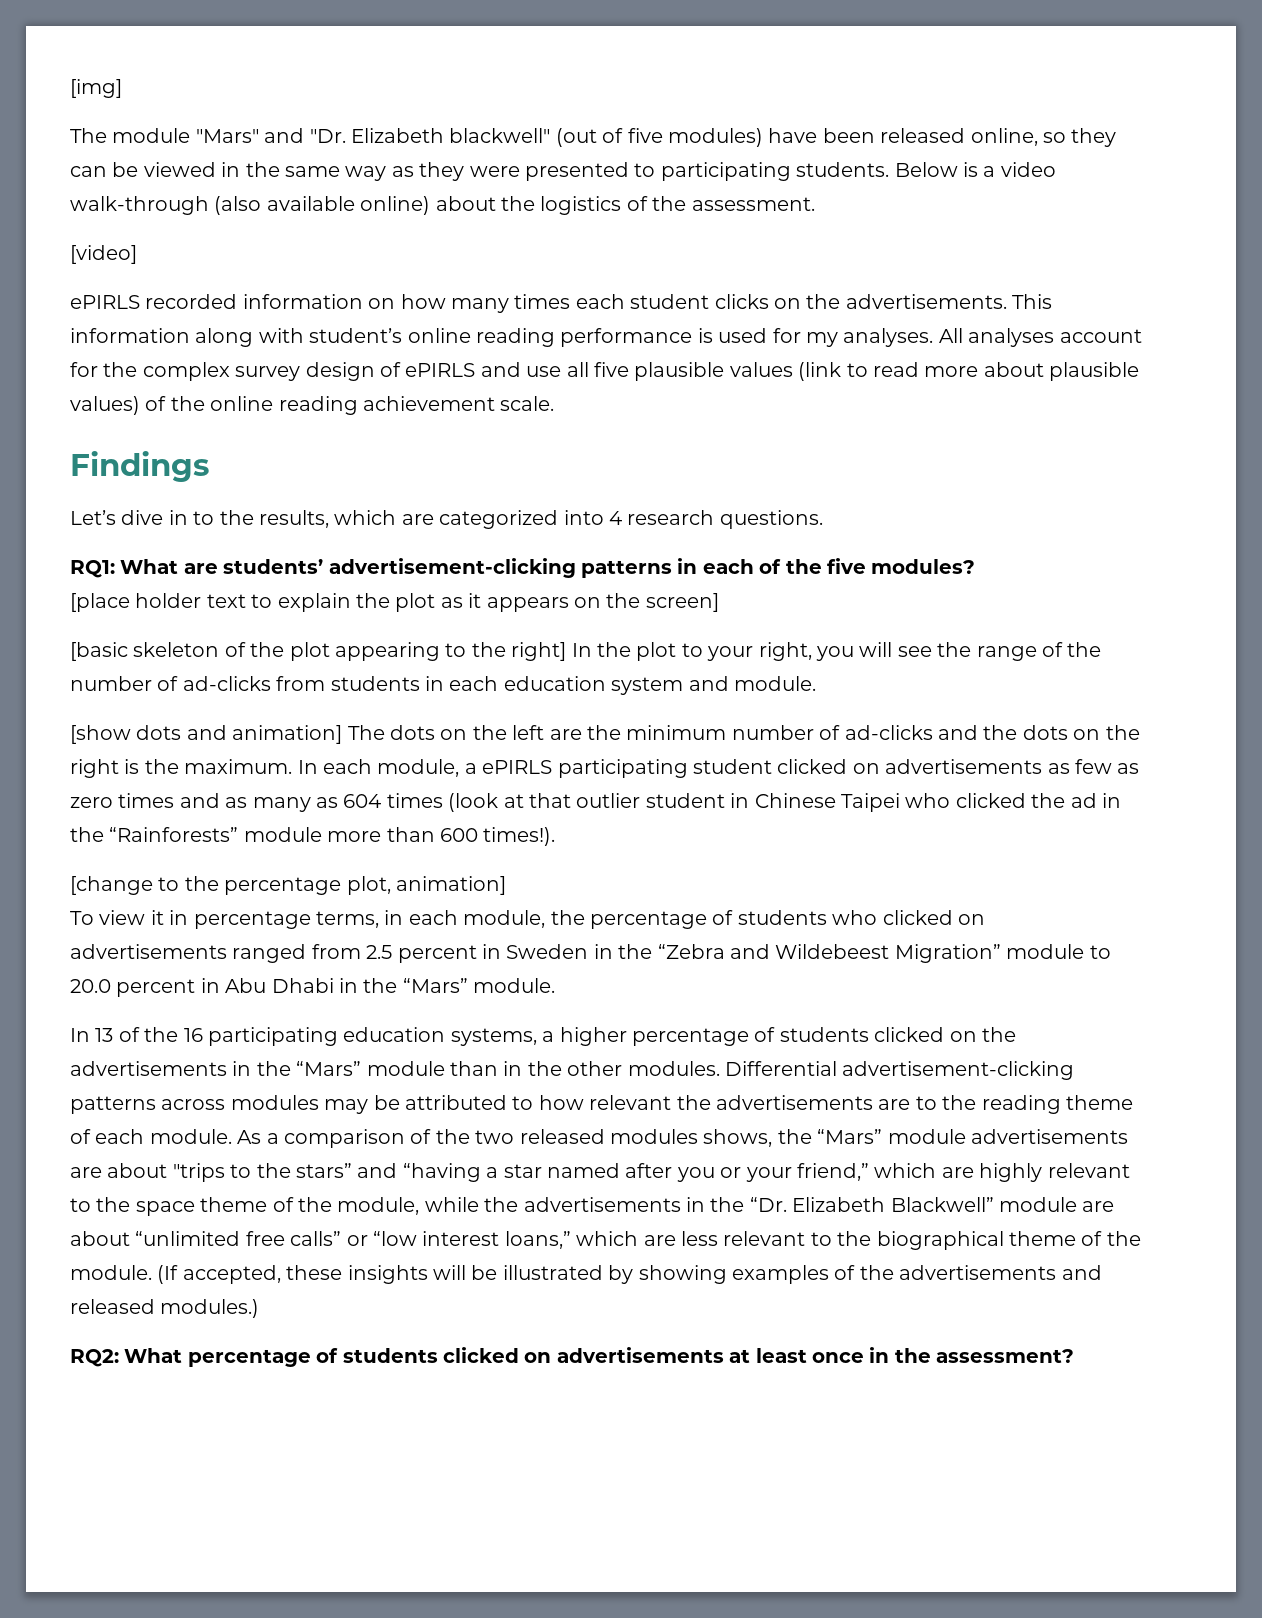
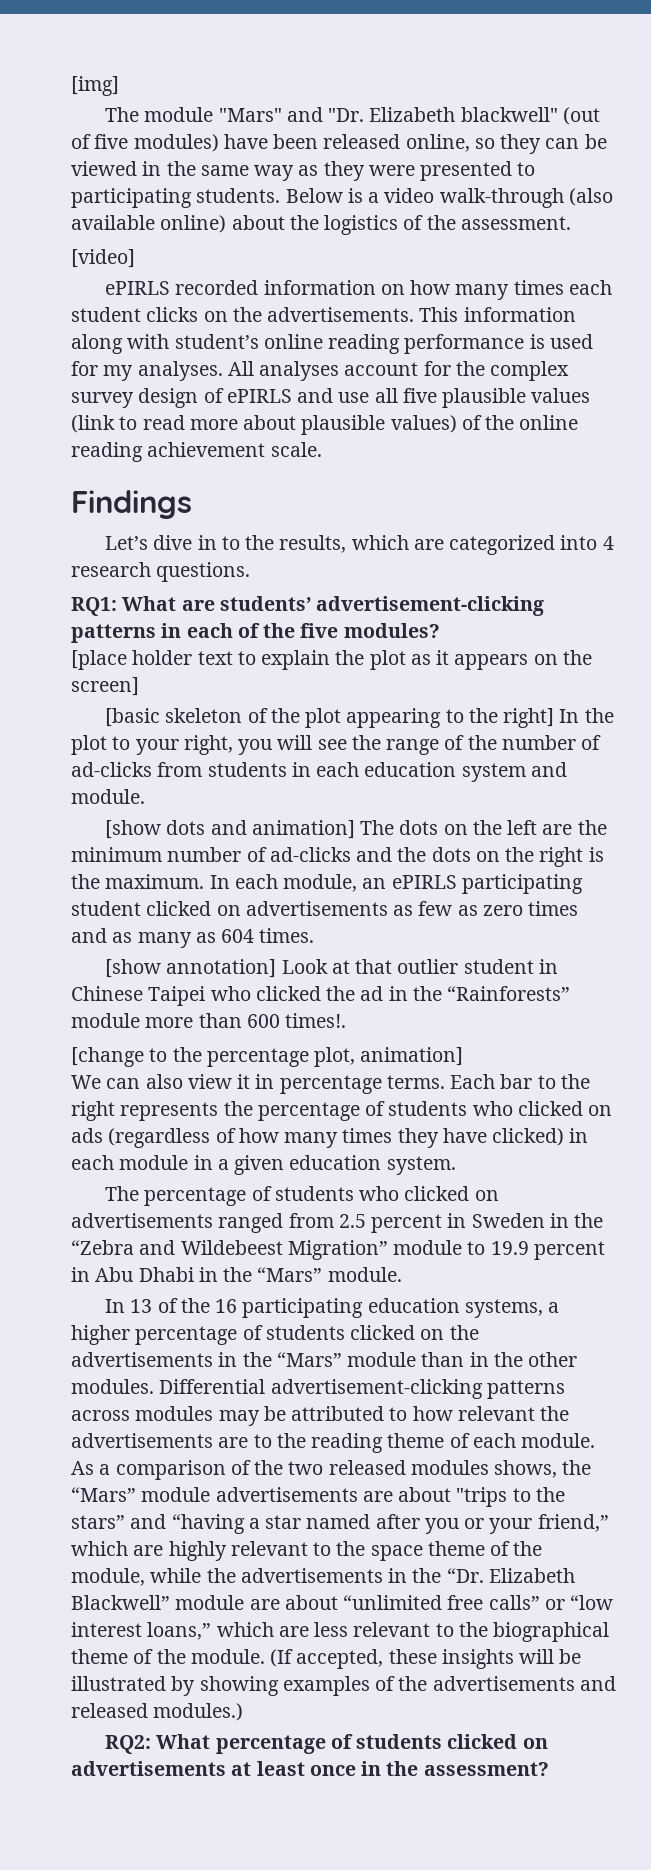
[464,763,477,774] a -> [362,878,387,889] an
[386,793,499,812] times (look -> [259,928,315,943] [105,959,328,978] times. // [show annotation] Look
[483,827,556,846] times!). -> [285,1013,347,1028] times!.
[70,911,94,925] To -> [71,1074,183,1089] We can also
[316,910,585,928] terms, in each module, the -> [386,1074,590,1089] [71,1101,613,1121] [71,1128,589,1148] [71,1155,456,1175] [105,1186,140,1201] terms. Each bar to the right represents the percentage of students who clicked on ads (regardless of how many times they have clicked) in each module in a given education system. // The
[70,979,111,993] 20.0 -> [490,1241,529,1255] 19.9

